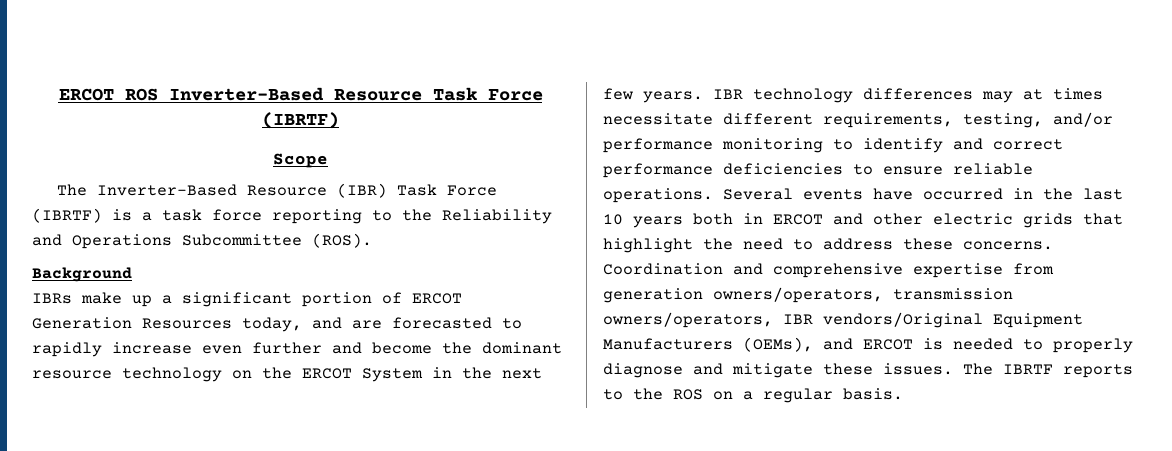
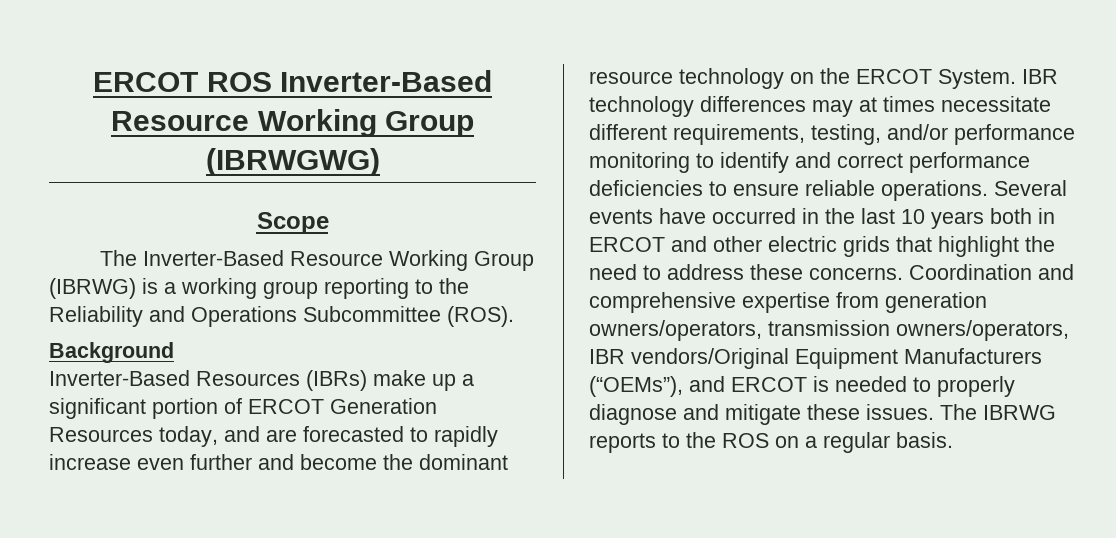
[432,87,543,101] [262,112,339,129] Task Force (IBRTF) -> [257,109,474,137] [205,148,380,176] Working Group (IBRWGWG)
[337,183,498,198] [32,208,262,223] (IBR) Task Force (IBRTF) is a task force -> [388,250,534,271] [49,278,318,299] Working Group (IBRWG) is a working group
[32,293,72,304] IBRs -> [49,370,367,391] Inverter-Based Resources (IBRs)
[362,367,542,382] [603,88,703,103] System in the next few years. -> [938,69,1016,89] System.
[743,337,813,352] (OEMs), -> [589,376,683,397] (“OEMs”),
[1003,364,1053,374] IBRTF -> [983,405,1056,420] IBRWG

